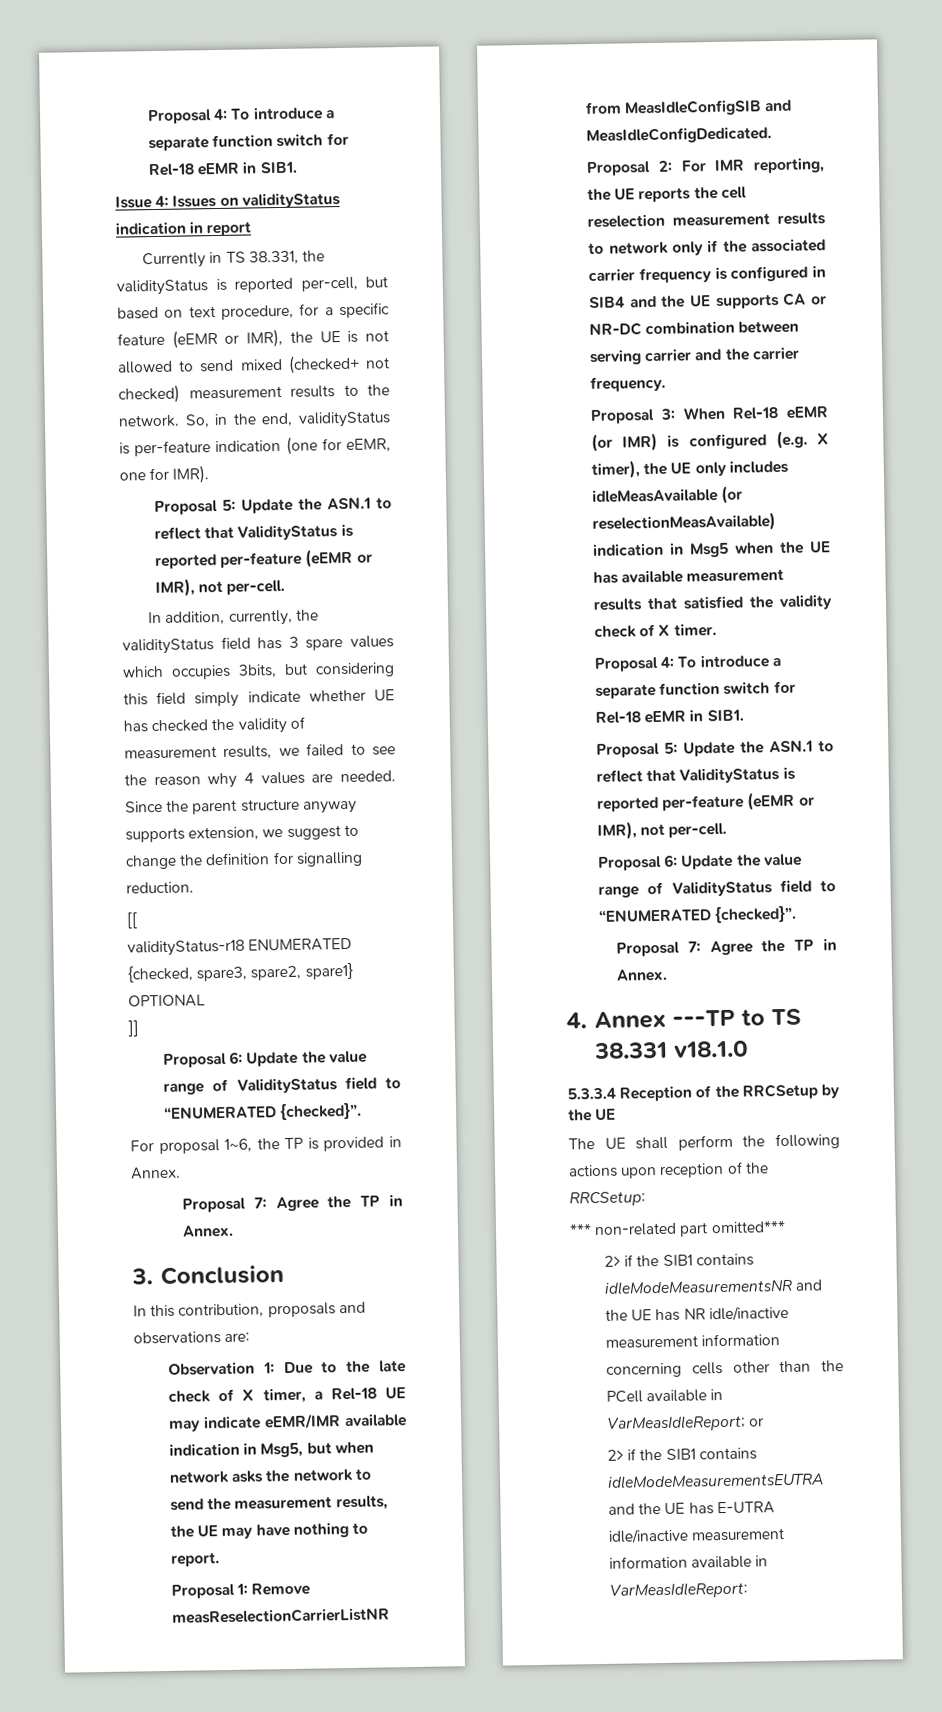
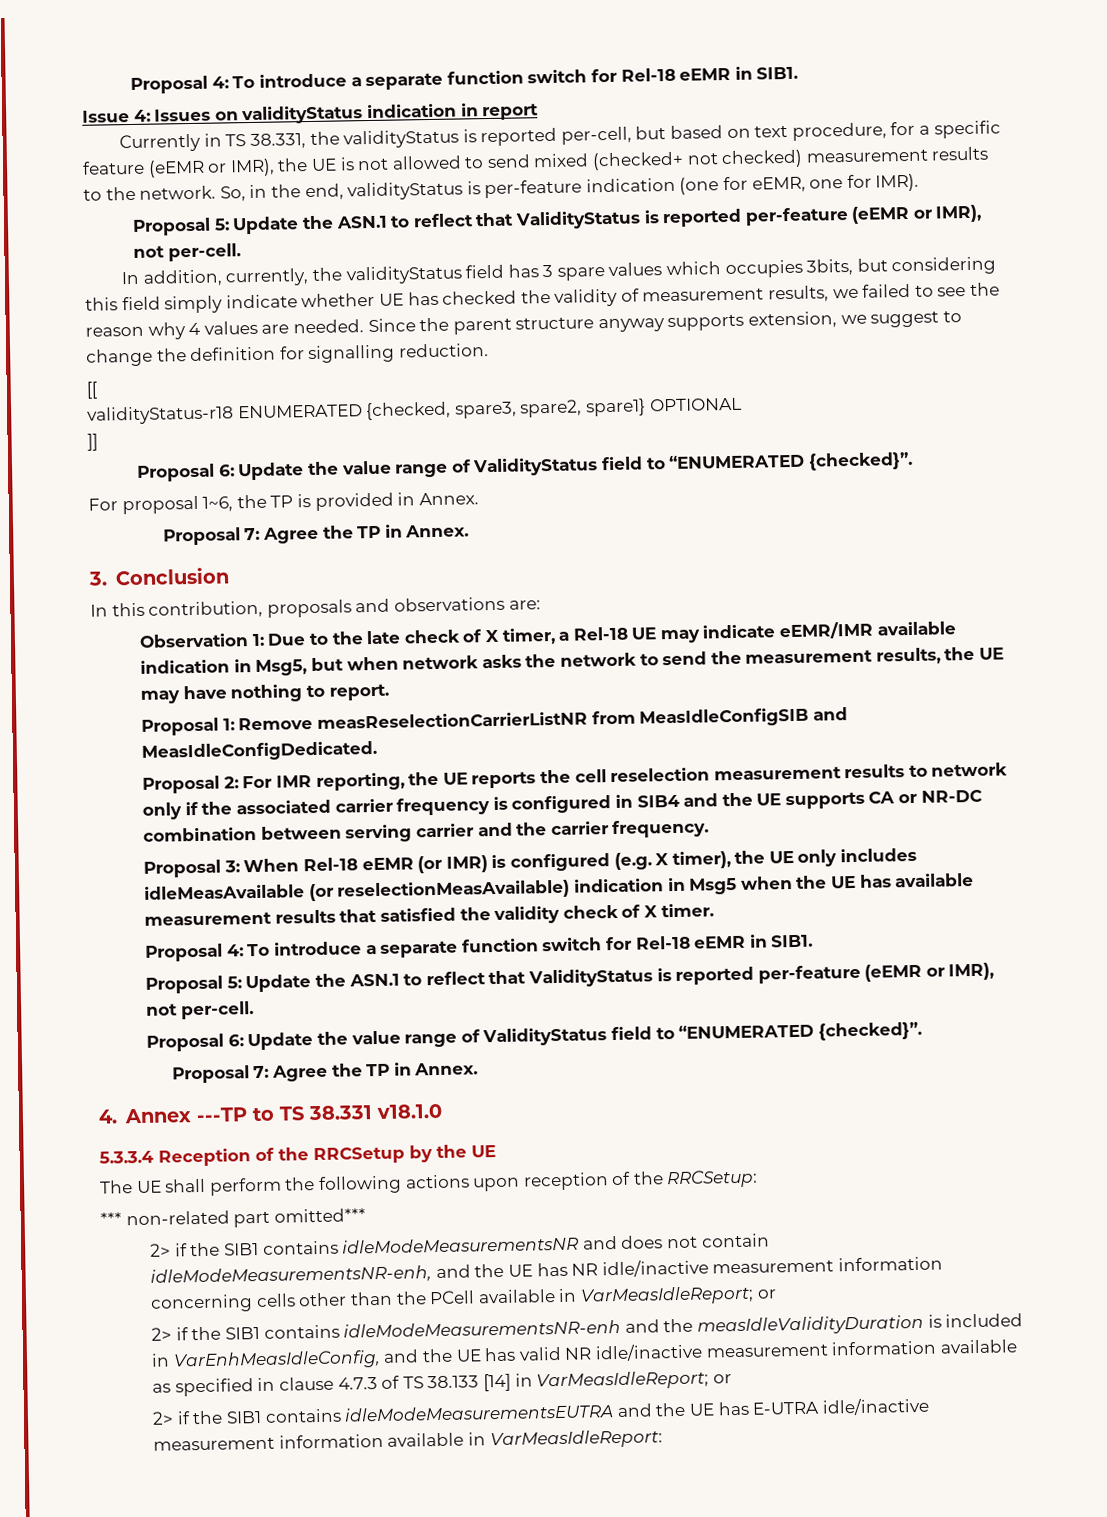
(824, 1285) none -> [621,1233,770,1249] [150,1264,471,1286] does not contain idleModeMeasurementsNR-enh, and
(765, 1422) none -> [151,1313,1024,1341] [151,1339,1018,1371] [152,1370,732,1397] // 2> if the SIB1 contains idleModeMeasurementsNR-enh and the measIdleValidityDuration is included in VarEnhMeasIdleConfig, and the UE has valid NR idle/inactive measurement information available as specified in clause 4.7.3 of TS 38.133 [14] in VarMeasIdleReport; or

